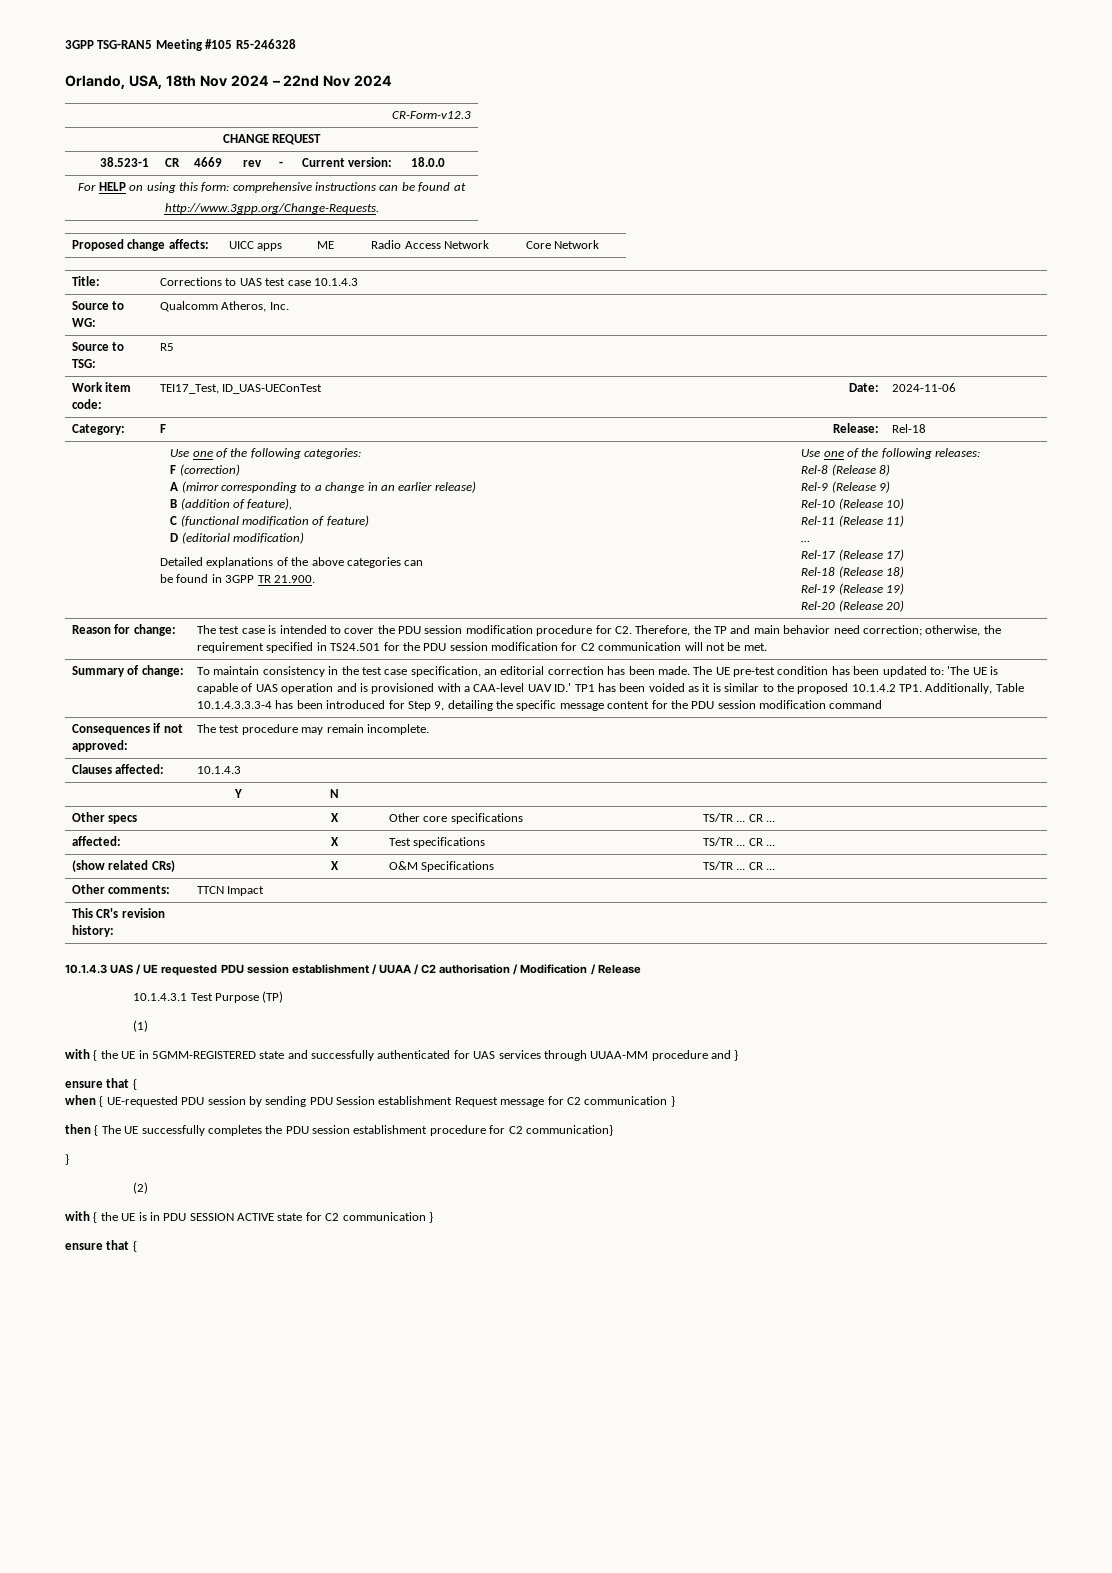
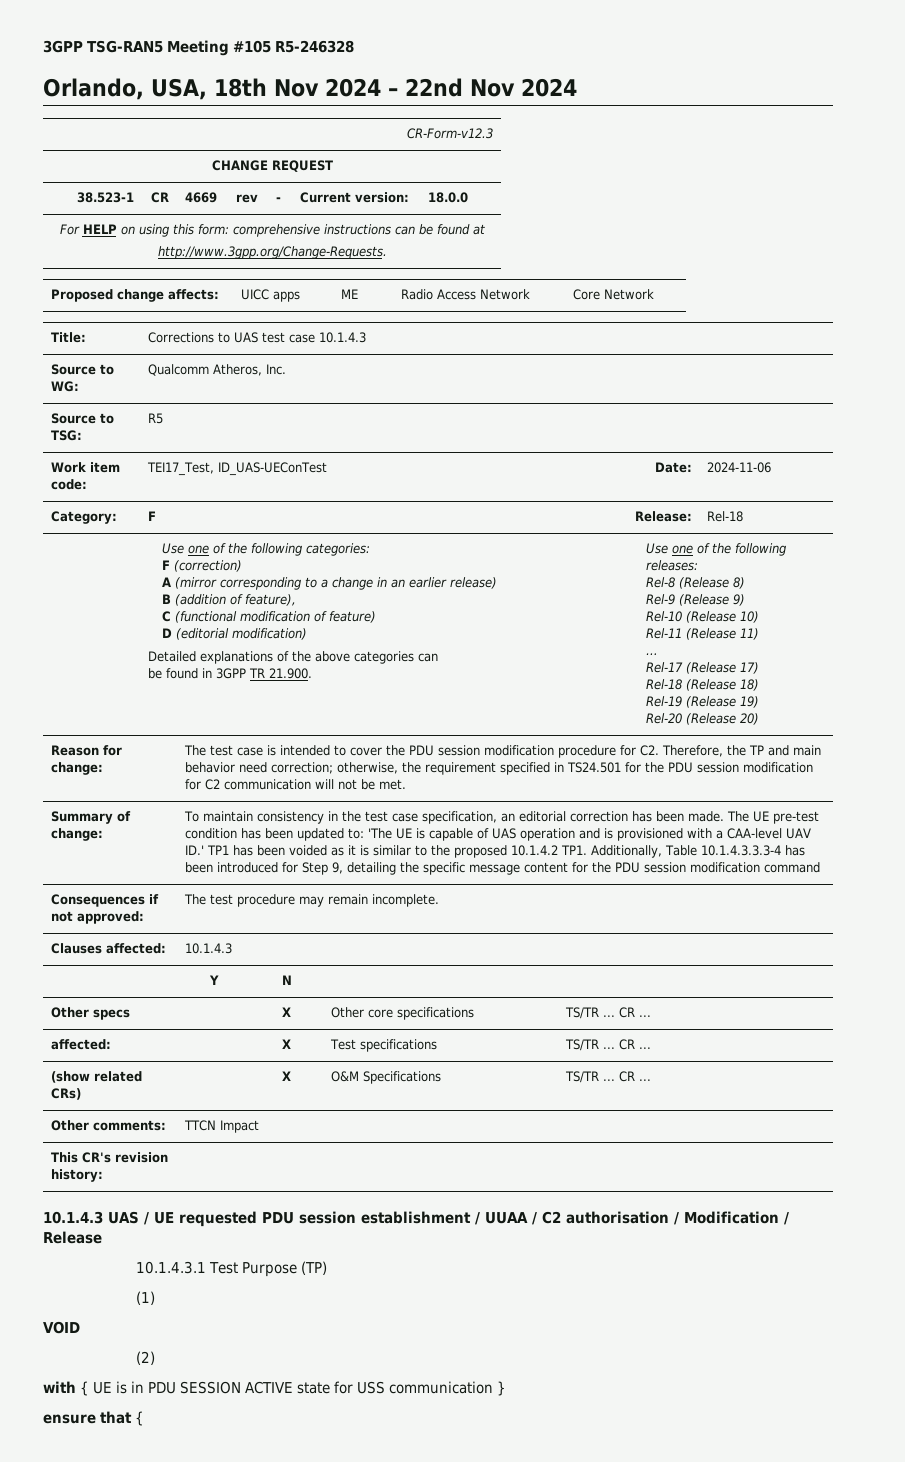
[65,1049,739,1061] [65,1078,137,1090] [65,1095,675,1107] [65,1124,613,1136] [65,1154,69,1165] with { the UE in 5GMM-REGISTERED state and successfully authenticated for UAS services through UUAA-MM procedure and } // ensure that { // when { UE-requested PDU session by sending PDU Session establishment Request message for C2 communication } // then { The UE successfully completes the PDU session establishment procedure for C2 communication} // } -> [43,1321,80,1334] VOID
[100,1212,118,1221] the -> (89, 1388) none
[325,1213,340,1221] C2 -> [357,1381,385,1394] USS

